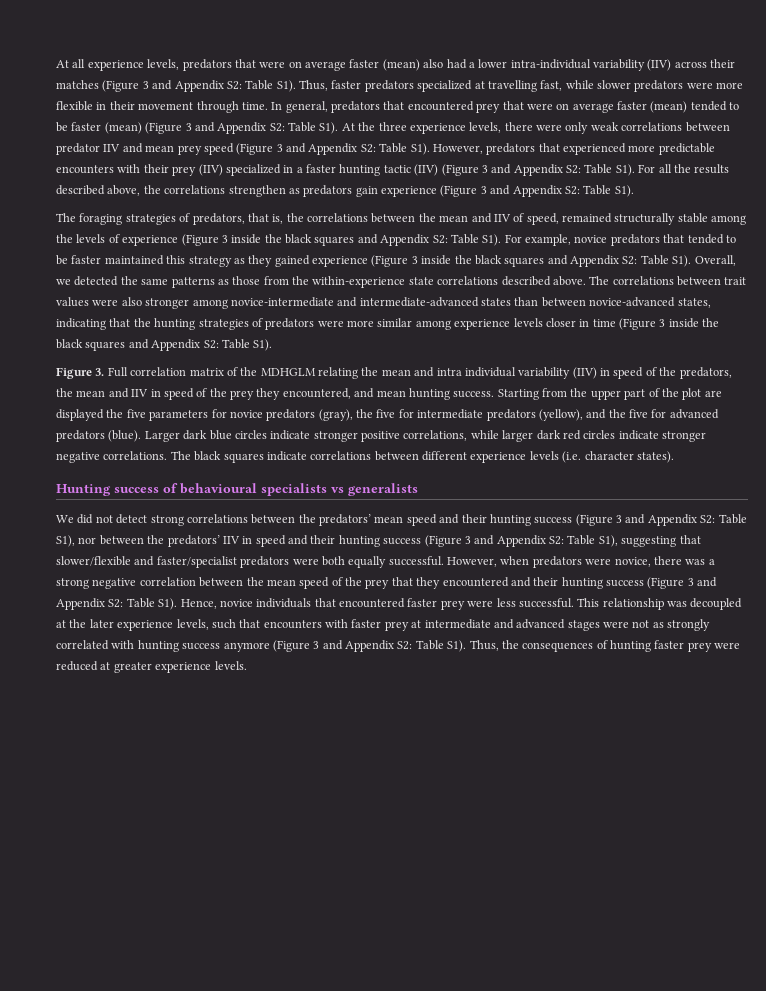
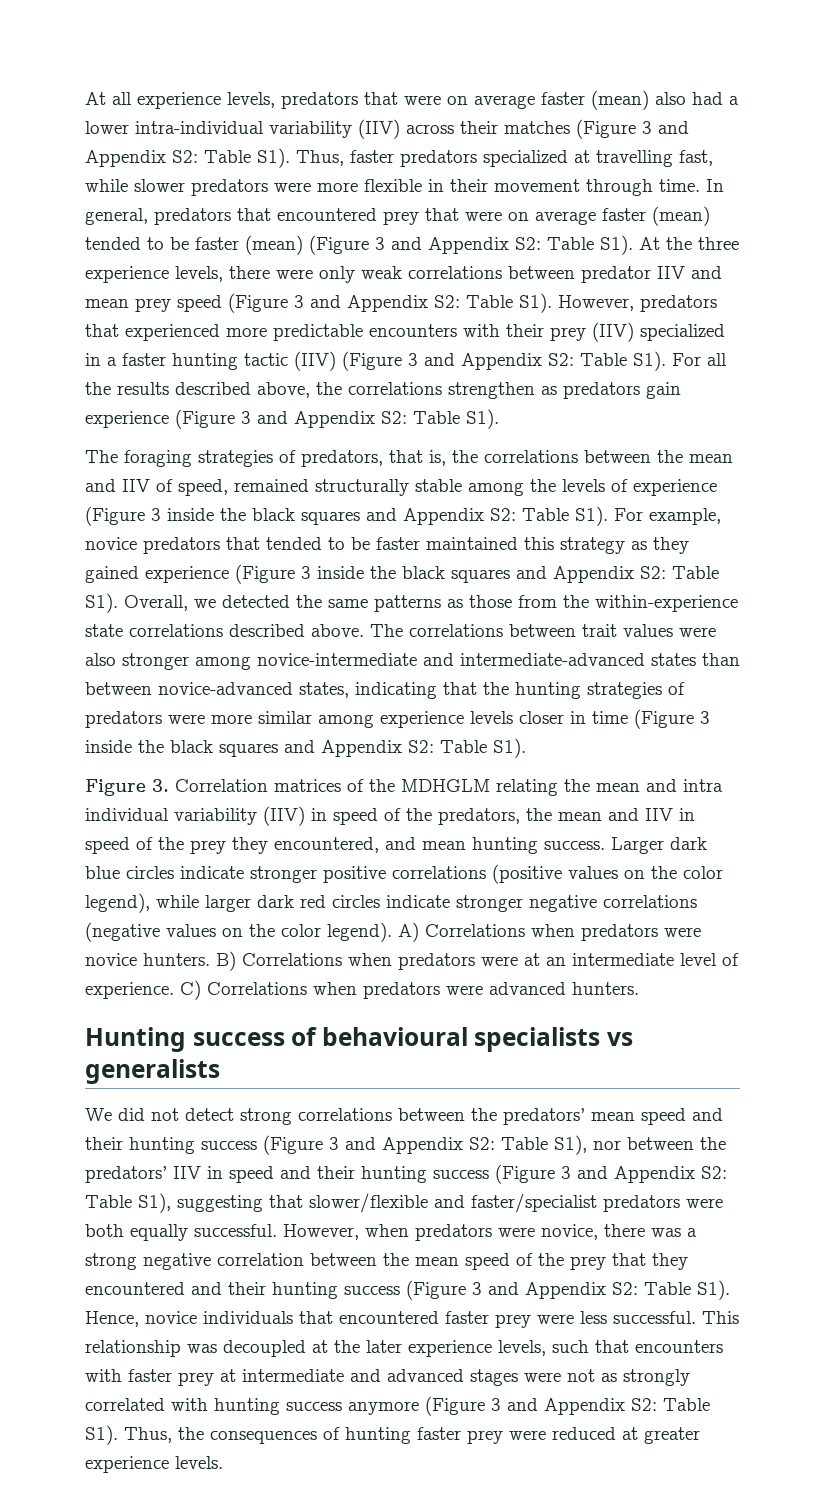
[107,367,224,377] Full correlation matrix -> [175,779,341,792] Correlation matrices
[497,388,722,400] [56,409,719,421] [56,430,142,442] Starting from the upper part of the plot are displayed the five parameters for novice predators (gray), the five for intermediate predators (yellow), and the five for advanced predators (blue). -> (605, 845) none
[403,430,468,441] correlations, -> [392,864,723,884] [85,893,150,913] correlations (positive values on the color legend),
[103,451,674,463] correlations. The black squares indicate correlations between different experience levels (i.e. character states). -> [603,895,697,908] [85,922,701,942] [85,951,739,971] [85,980,639,1000] correlations (negative values on the color legend). A) Correlations when predators were novice hunters. B) Correlations when predators were at an intermediate level of experience. C) Correlations when predators were advanced hunters.

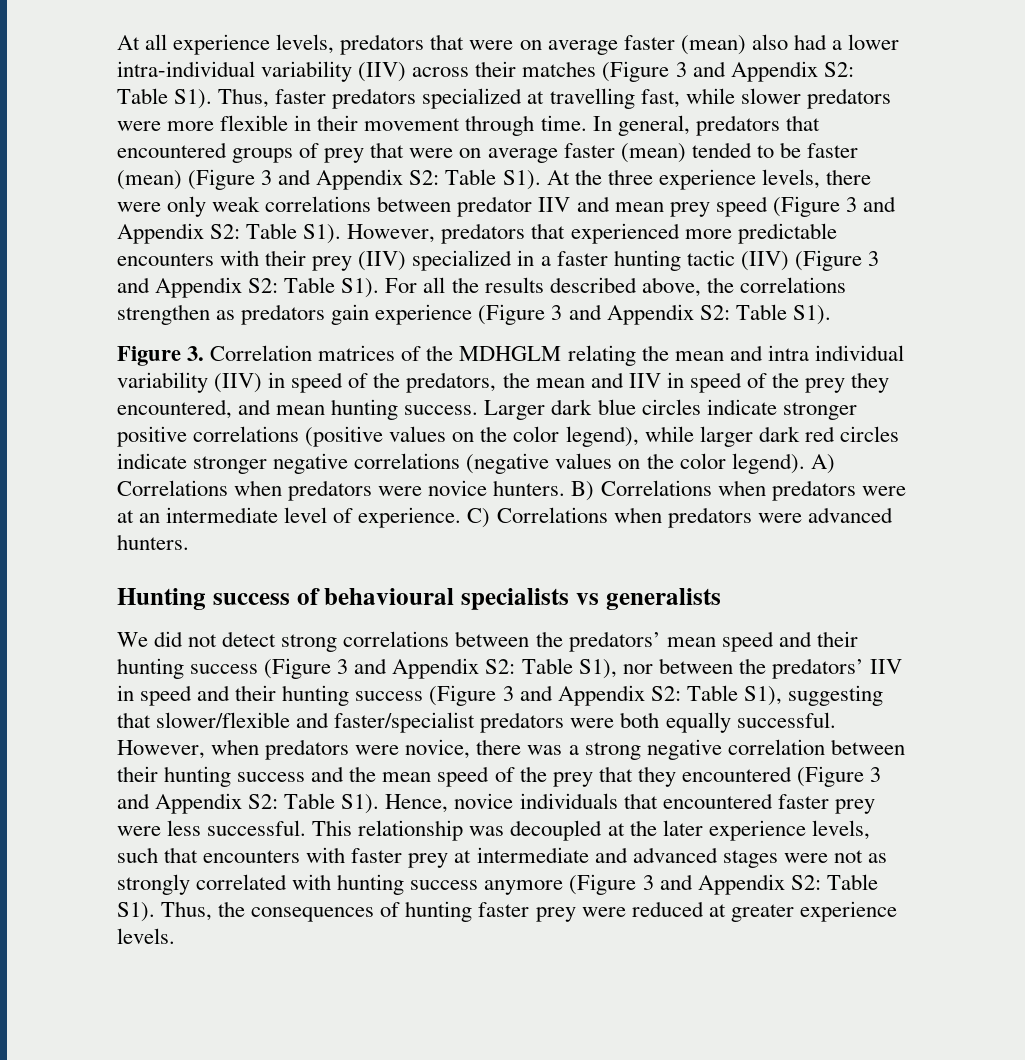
(377, 214) none -> [232,143,320,163] groups of
[85,450,733,467] [85,479,717,496] [85,506,721,526] [85,537,689,554] [85,564,719,584] [85,593,738,613] [85,624,716,637] [85,653,740,670] [85,682,685,699] [85,709,710,729] [85,738,526,758] // The foraging strategies of predators, that is, the correlations between the mean and IIV of speed, remained structurally stable among the levels of experience (Figure 3 inside the black squares and Appendix S2: Table S1). For example, novice predators that tended to be faster maintained this strategy as they gained experience (Figure 3 inside the black squares and Appendix S2: Table S1). Overall, we detected the same patterns as those from the within-experience state correlations described above. The correlations between trait values were also stronger among novice-intermediate and intermediate-advanced states than between novice-advanced states, indicating that the hunting strategies of predators were more similar among experience levels closer in time (Figure 3 inside the black squares and Appendix S2: Table S1). -> (831, 315) none
(377, 1259) none -> [117,766,345,787] their hunting success and
[191,1282,400,1299] and their hunting success -> (792, 774) none

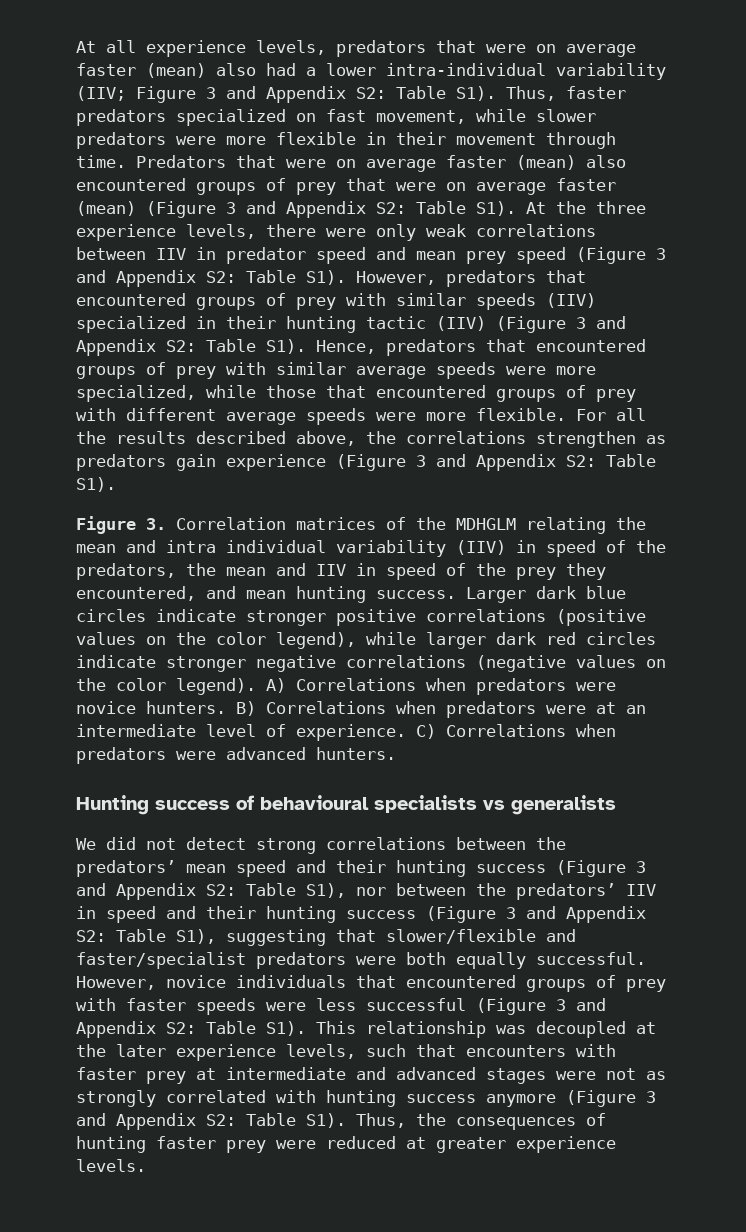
[358,61,670,82] (IIV) across their matches (Figure -> [76,86,196,103] (IIV; Figure
[527,88,680,109] at travelling fast, -> [296,109,466,124] on fast movement,
[592,115,820,136] In general, predators that -> [136,155,626,172] Predators that were on average faster (mean) also
[691,142,858,158] [117,170,182,190] tended to be faster (mean) -> (136, 208) none
[457,196,571,217] predator IIV -> [156,247,366,264] IIV in predator speed
[570,223,837,244] [117,250,353,271] experienced more predictable encounters with their prey -> [76,293,536,310] encountered groups of prey with similar speeds
[540,251,608,266] a faster -> [226,316,276,329] their
(380, 288) none -> [316,339,646,356] [76,362,596,379] [76,385,636,402] [76,408,566,425] Hence, predators that encountered groups of prey with similar average speeds were more specialized, while those that encountered groups of prey with different average speeds were more flexible.
[211,739,905,760] [117,766,882,787] [117,793,875,814] [117,820,307,836] when predators were novice, there was a strong negative correlation between their hunting success and the mean speed of the prey that they encountered (Figure 3 and Appendix S2: Table S1). Hence, novice individuals that encountered faster prey were less successful. -> [166,975,666,992] [76,998,606,1015] [76,1021,306,1038] novice individuals that encountered groups of prey with faster speeds were less successful (Figure 3 and Appendix S2: Table S1).

